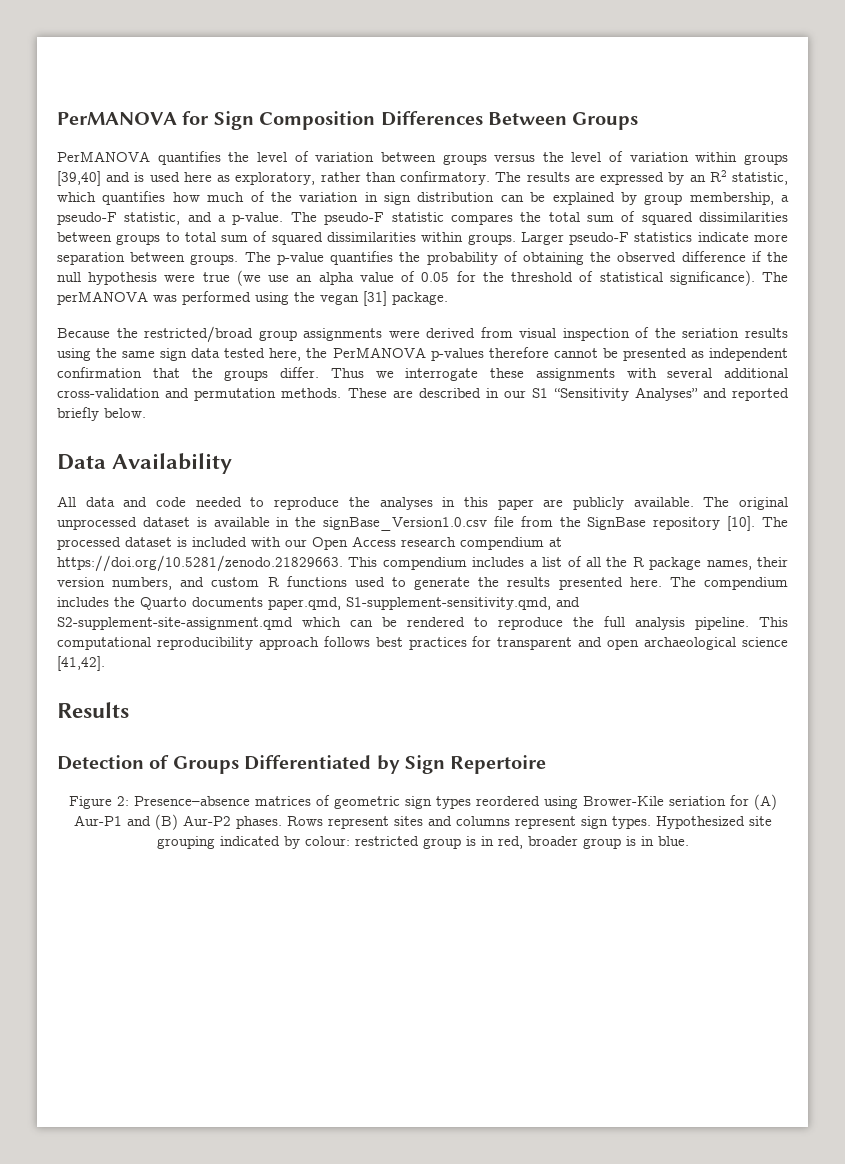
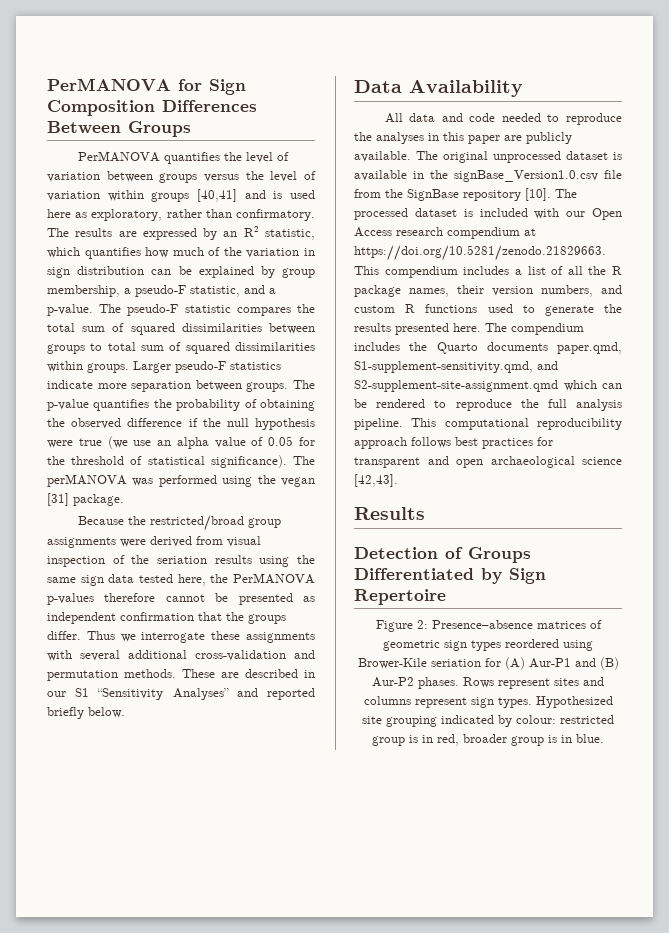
[57,171,101,186] [39,40] -> [196,189,237,202] [40,41]
[57,656,105,671] [41,42]. -> [354,474,398,487] [42,43].

